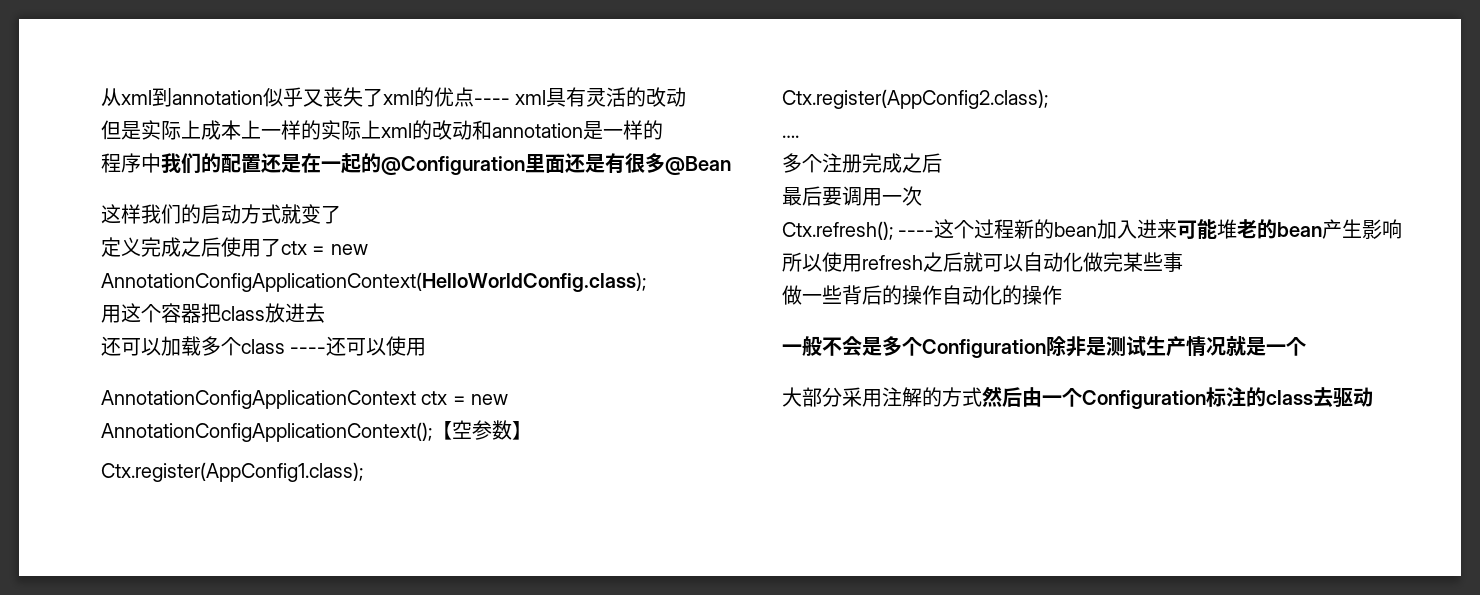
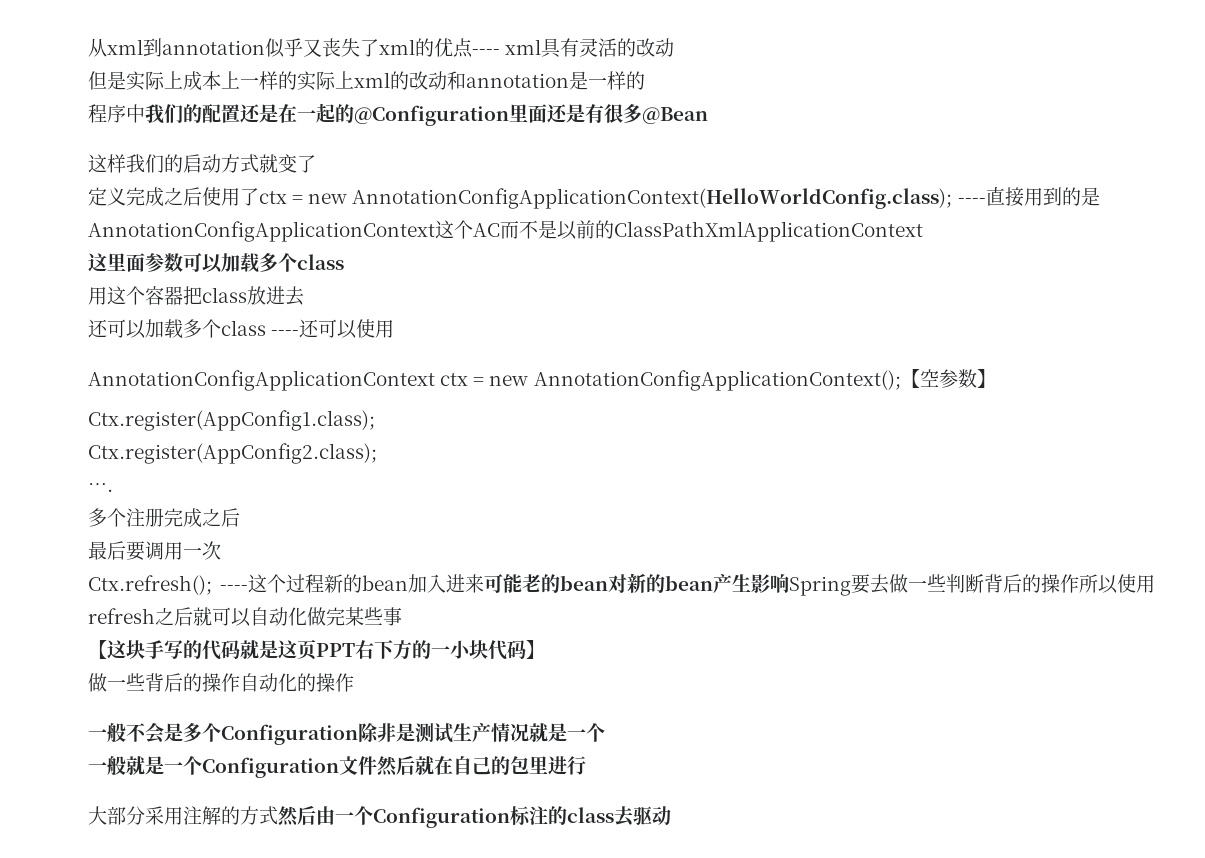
(646, 282) none -> [957,187,1100,207] [88,220,923,242] [88,253,344,273] ----直接用到的是AnnotationConfigApplicationContext这个AC而不是以前的ClassPathXmlApplicationContext // 这里面参数可以加载多个class
[1217,219,1238,239] 堆 -> (522, 583) none
[1322,219,1403,239] 产生影响 -> [607,573,1079,596] 对新的bean产生影响Spring要去做一些判断背后的操作
(1183, 262) none -> [88,639,545,660] // 【这块手写的代码就是这页PPT右下方的一小块代码】
(1306, 346) none -> [88,756,586,778] // 一般就是一个Configuration文件然后就在自己的包里进行

